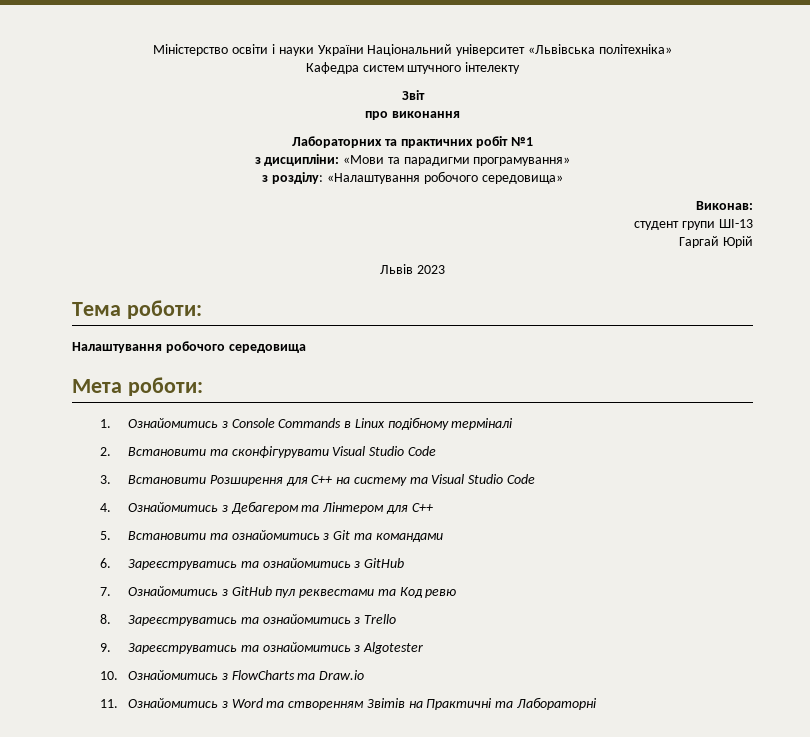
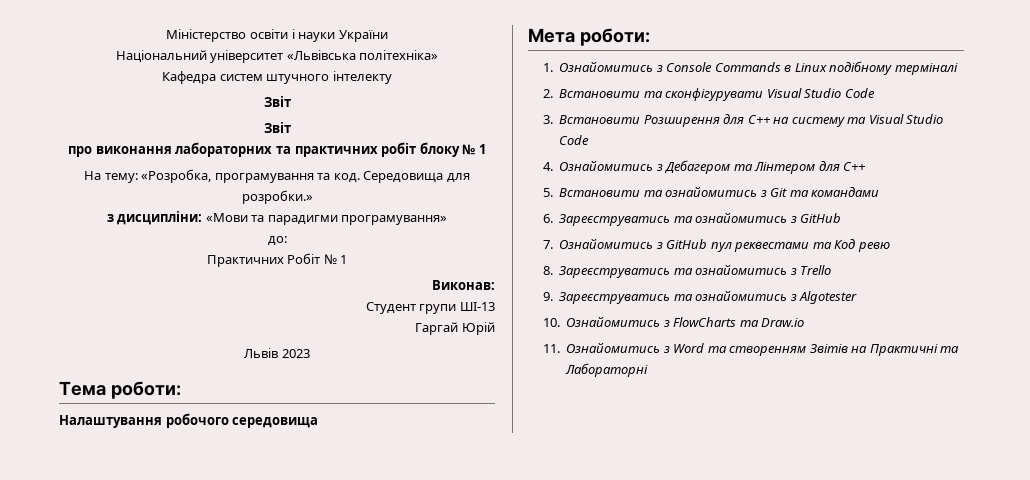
(364, 50) none -> (388, 36) //
(425, 95) none -> [263,122,291,133] // Звіт
[292,136,383,148] // Лабораторних -> [175,142,273,157] лабораторних
[510,137,533,146] №1 -> [419,142,486,157] [84,169,470,183] [241,190,313,204] блоку № 1 // На тему: «Розробка, програмування та код. Середовища для розробки.»
[262,171,563,184] з розділу: «Налаштування робочого середовища» -> [267,236,287,246] [206,253,348,267] до: // Практичних Робіт № 1
[634,221,680,230] студент -> [365,302,416,314] Студент

